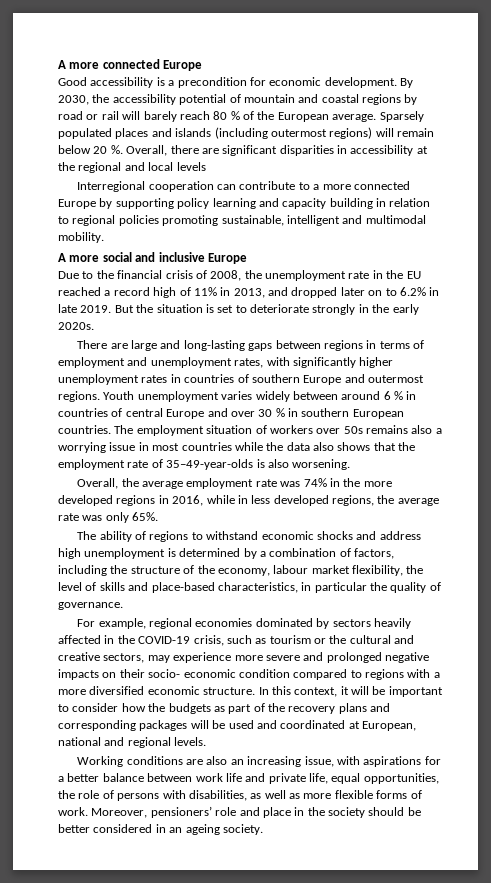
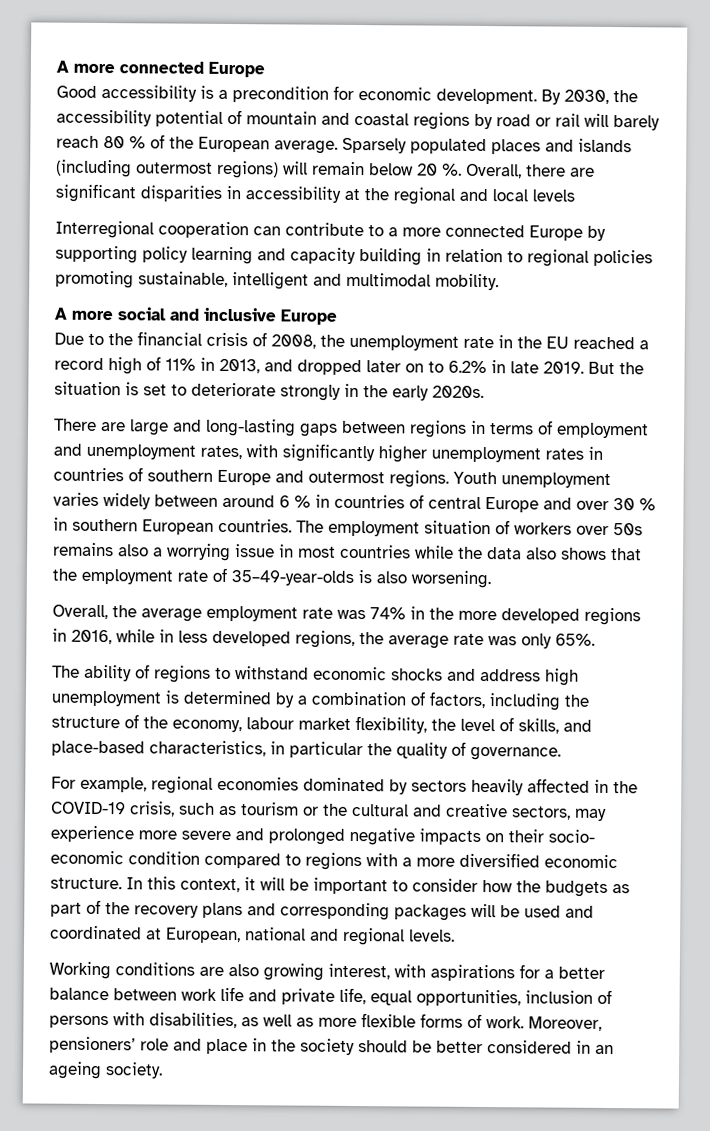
[99,582,125,591] skills -> [518,718,559,734] skills,
[230,756,334,767] an increasing issue, -> [263,963,390,981] growing interest,
[58,790,100,799] the role -> [525,990,593,1004] inclusion

